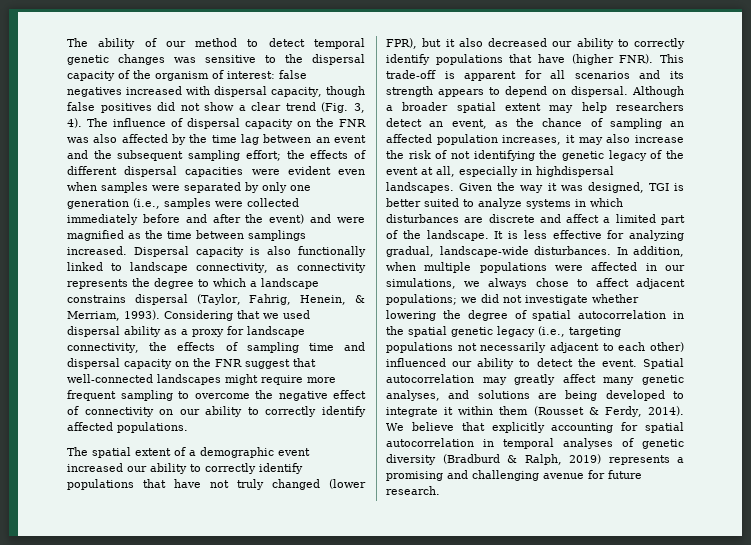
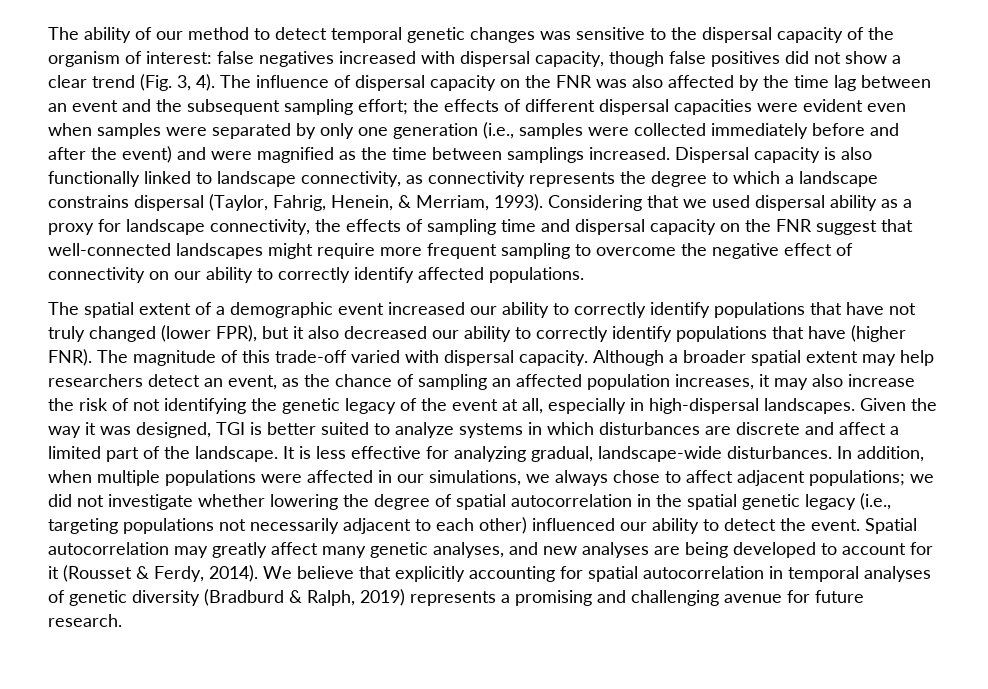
[660,54,684,63] [386,70,684,81] [386,86,628,97] This trade-off is apparent for all scenarios and its strength appears to depend on dispersal. -> [97,350,588,366] The magnitude of this trade-off varied with dispersal capacity.
[536,166,614,177] highdispersal -> [649,398,759,414] high-dispersal
[477,390,530,399] solutions -> [543,542,649,558] new analyses
[386,406,529,417] integrate it within them -> [842,542,933,555] [48,566,59,579] account for it

